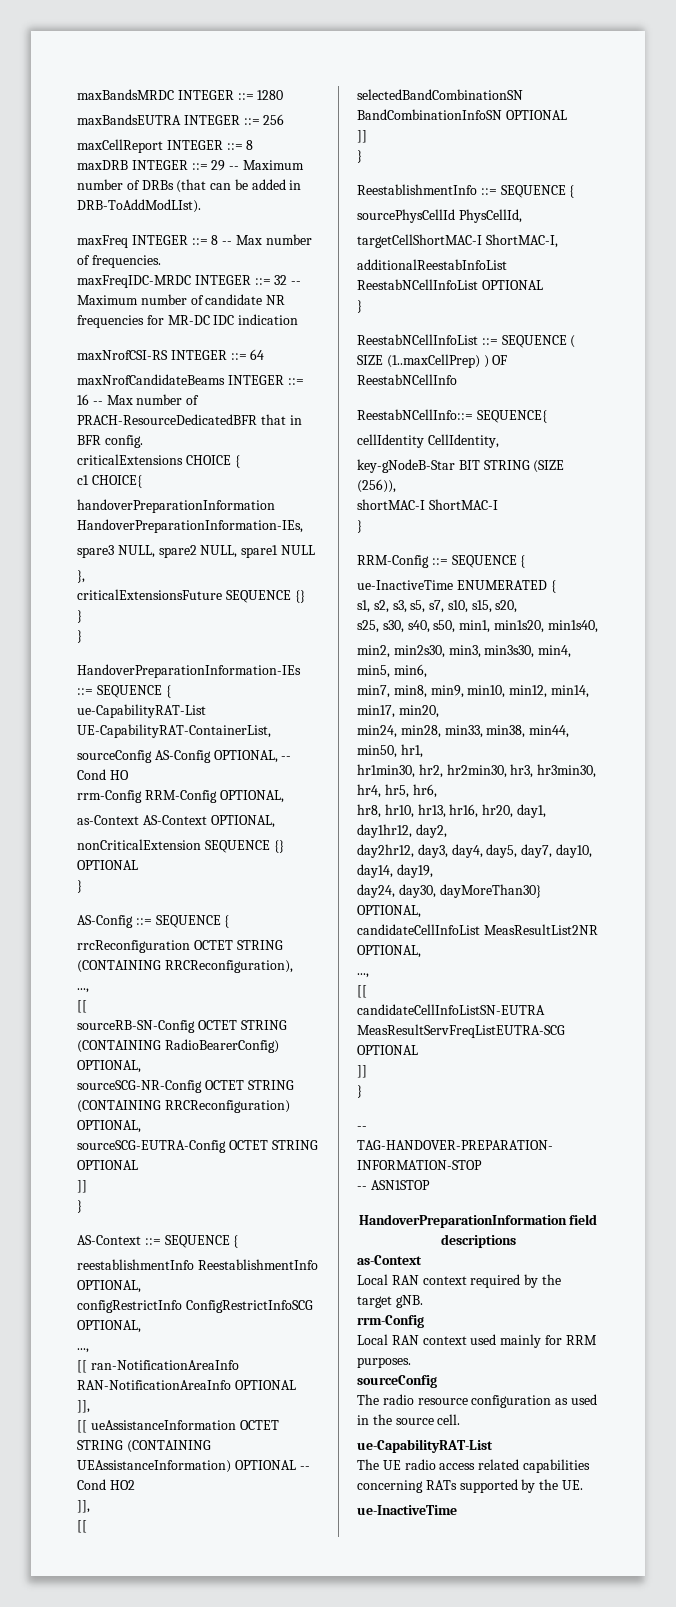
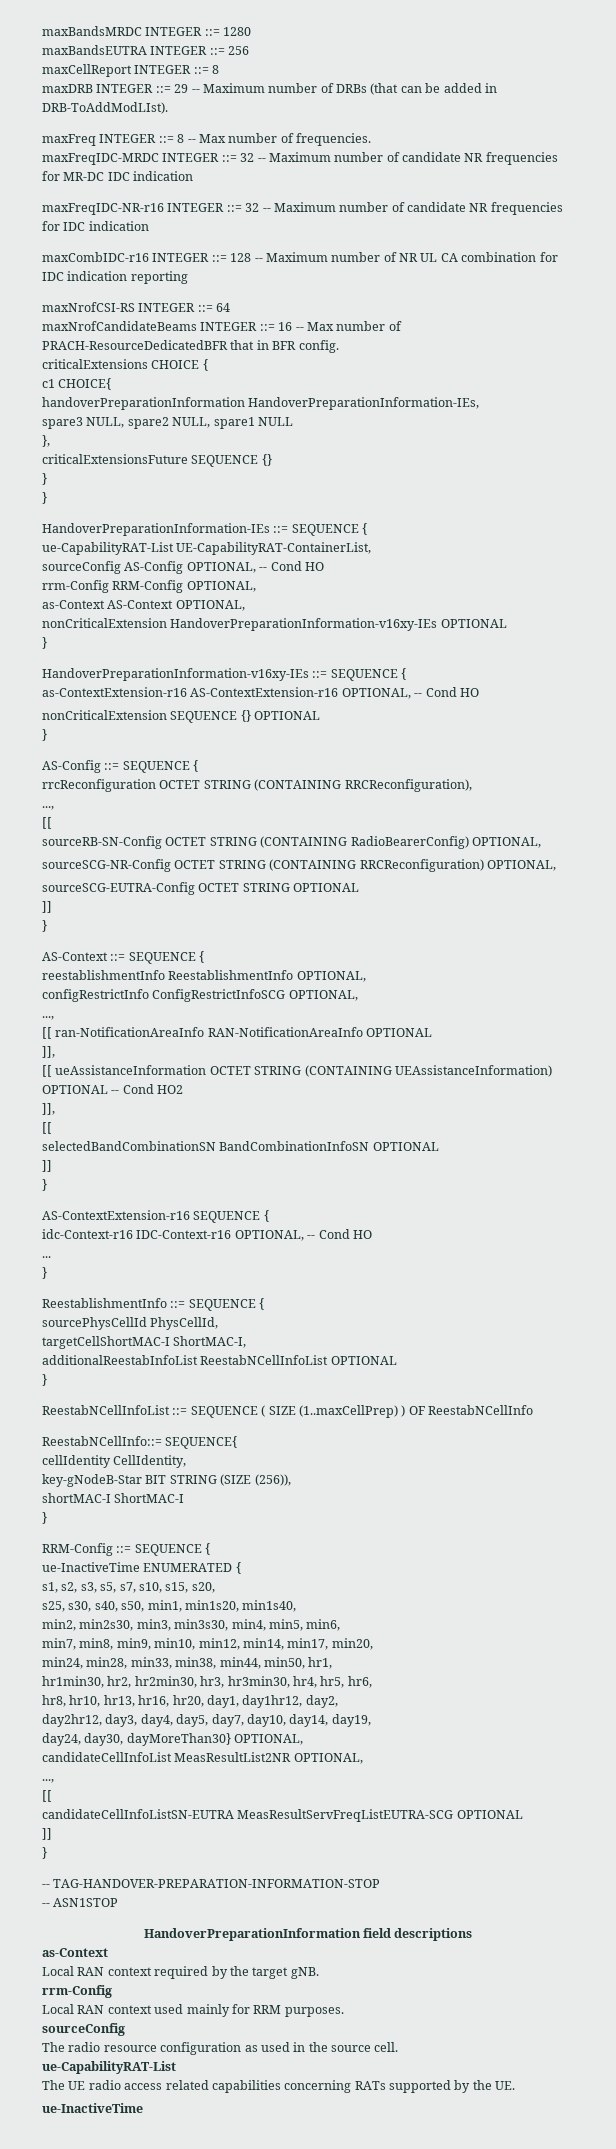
(299, 319) none -> [42,202,563,215] [42,221,149,231] [42,252,558,262] [42,271,188,284] // maxFreqIDC-NR-r16 INTEGER ::= 32 -- Maximum number of candidate NR frequencies for IDC indication // maxCombIDC-r16 INTEGER ::= 128 -- Maximum number of NR UL CA combination for IDC indication reporting
(275, 821) none -> [42,618,507,631] [42,637,47,649] [42,668,407,681] [42,687,479,699] // nonCriticalExtension HandoverPreparationInformation-v16xy-IEs OPTIONAL // } // HandoverPreparationInformation-v16xy-IEs ::= SEQUENCE { // as-ContextExtension-r16 AS-ContextExtension-r16 OPTIONAL, -- Cond HO
(362, 156) none -> [42,1210,269,1223] [42,1229,372,1241] [42,1256,51,1258] [42,1267,47,1279] // AS-ContextExtension-r16 SEQUENCE { // idc-Context-r16 IDC-Context-r16 OPTIONAL, -- Cond HO // ... // }

